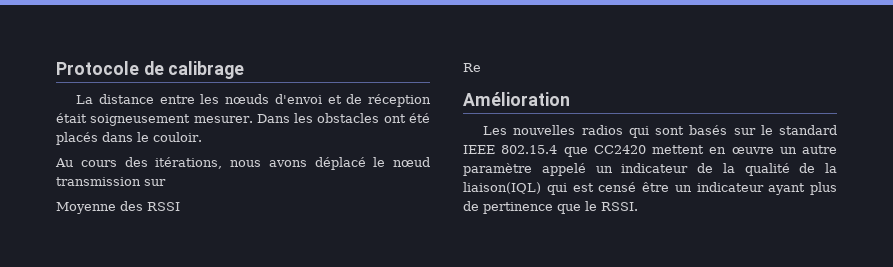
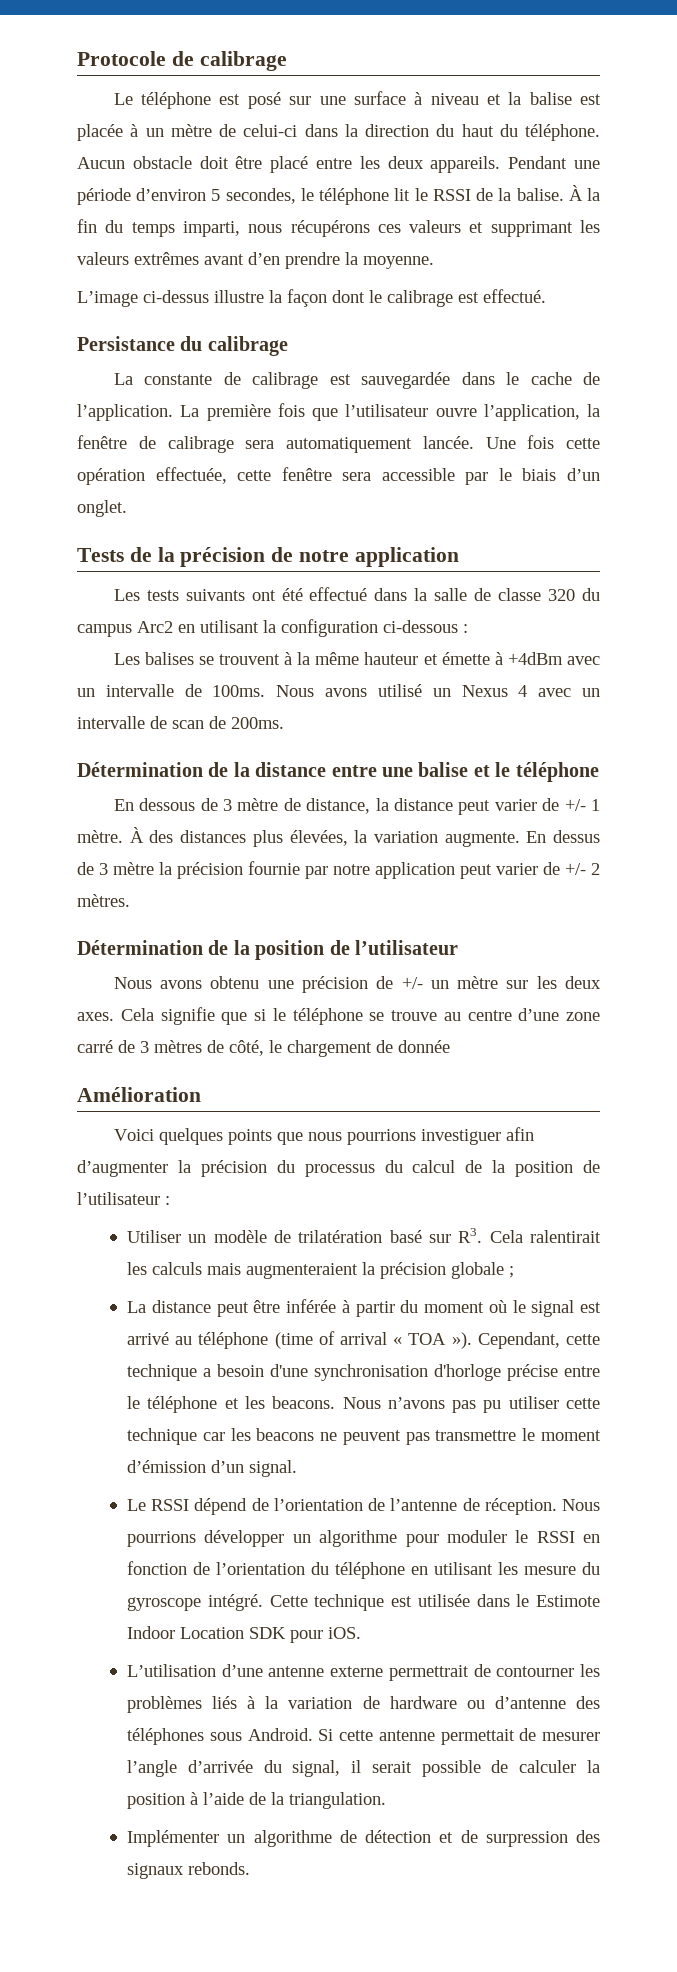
[76,94,431,107] [56,113,430,126] [56,132,202,145] [55,157,430,170] [56,177,166,186] [56,201,180,214] [463,63,481,72] [463,92,570,106] [483,125,837,138] [463,145,837,157] [463,163,837,176] [463,182,837,195] [463,201,638,214] La distance entre les nœuds d'envoi et de réception était soigneusement mesurer. Dans les obstacles ont été placés dans le couloir. // Au cours des itérations, nous avons déplacé le nœud transmission sur // Moyenne des RSSI // Re // Amélioration // Les nouvelles radios qui sont basés sur le standard IEEE 802.15.4 que CC2420 mettent en œuvre un autre paramètre appelé un indicateur de la qualité de la liaison(IQL) qui est censé être un indicateur ayant plus de pertinence que le RSSI. -> [113,91,601,109] [77,124,600,141] [77,156,600,173] [77,185,600,205] [77,219,600,237] [77,252,434,269] [77,289,546,307] [77,336,288,356] [113,372,600,389] [77,403,600,421] [77,435,600,453] [77,467,600,485] [77,500,127,517] [77,547,459,567] [113,587,601,601] [77,619,468,637] [113,652,600,665] [77,684,600,697] [77,716,284,729] [77,762,599,782] [113,798,600,815] [77,827,600,847] [77,861,600,879] [77,894,130,907] [77,940,458,960] [113,976,601,993] [77,1007,600,1025] [77,1040,450,1057] [77,1087,201,1102] [113,1127,534,1145] [77,1160,600,1177] [77,1192,170,1205] [126,1228,601,1243] [126,1262,514,1279] [126,1299,601,1317] [126,1331,601,1349] [126,1364,600,1381] [126,1396,600,1413] [126,1428,601,1445] [126,1460,297,1477] [126,1498,600,1515] [126,1530,601,1547] [126,1561,600,1579] [126,1594,601,1611] [126,1626,361,1643] [126,1664,600,1681] [126,1696,601,1713] [126,1728,601,1745] [126,1760,600,1777] [126,1792,386,1809] [126,1830,601,1847] [126,1862,250,1879] Le téléphone est posé sur une surface à niveau et la balise est placée à un mètre de celui-ci dans la direction du haut du téléphone. Aucun obstacle doit être placé entre les deux appareils. Pendant une période d’environ 5 secondes, le téléphone lit le RSSI de la balise. À la fin du temps imparti, nous récupérons ces valeurs et supprimant les valeurs extrêmes avant d’en prendre la moyenne. // L’image ci-dessus illustre la façon dont le calibrage est effectué. // Persistance du calibrage // La constante de calibrage est sauvegardée dans le cache de l’application. La première fois que l’utilisateur ouvre l’application, la fenêtre de calibrage sera automatiquement lancée. Une fois cette opération effectuée, cette fenêtre sera accessible par le biais d’un onglet. // Tests de la précision de notre application // Les tests suivants ont été effectué dans la salle de classe 320 du campus Arc2 en utilisant la configuration ci-dessous : // Les balises se trouvent à la même hauteur et émette à +4dBm avec un intervalle de 100ms. Nous avons utilisé un Nexus 4 avec un intervalle de scan de 200ms. // Détermination de la distance entre une balise et le téléphone // En dessous de 3 mètre de distance, la distance peut varier de +/- 1 mètre. À des distances plus élevées, la variation augmente. En dessus de 3 mètre la précision fournie par notre application peut varier de +/- 2 mètres. // Détermination de la position de l’utilisateur // Nous avons obtenu une précision de +/- un mètre sur les deux axes. Cela signifie que si le téléphone se trouve au centre d’une zone carré de 3 mètres de côté, le chargement de donnée // Amélioration // Voici quelques points que nous pourrions investiguer afin d’augmenter la précision du processus du calcul de la position de l’utilisateur : // Utiliser un modèle de trilatération basé sur R3. Cela ralentirait les calculs mais augmenteraient la précision globale ; // La distance peut être inférée à partir du moment où le signal est arrivé au téléphone (time of arrival « TOA »). Cependant, cette technique a besoin d'une synchronisation d'horloge précise entre le téléphone et les beacons. Nous n’avons pas pu utiliser cette technique car les beacons ne peuvent pas transmettre le moment d’émission d’un signal. // Le RSSI dépend de l’orientation de l’antenne de réception. Nous pourrions développer un algorithme pour moduler le RSSI en fonction de l’orientation du téléphone en utilisant les mesure du gyroscope intégré. Cette technique est utilisée dans le Estimote Indoor Location SDK pour iOS. // L’utilisation d’une antenne externe permettrait de contourner les problèmes liés à la variation de hardware ou d’antenne des téléphones sous Android. Si cette antenne permettait de mesurer l’angle d’arrivée du signal, il serait possible de calculer la position à l’aide de la triangulation. // Implémenter un algorithme de détection et de surpression des signaux rebonds.

